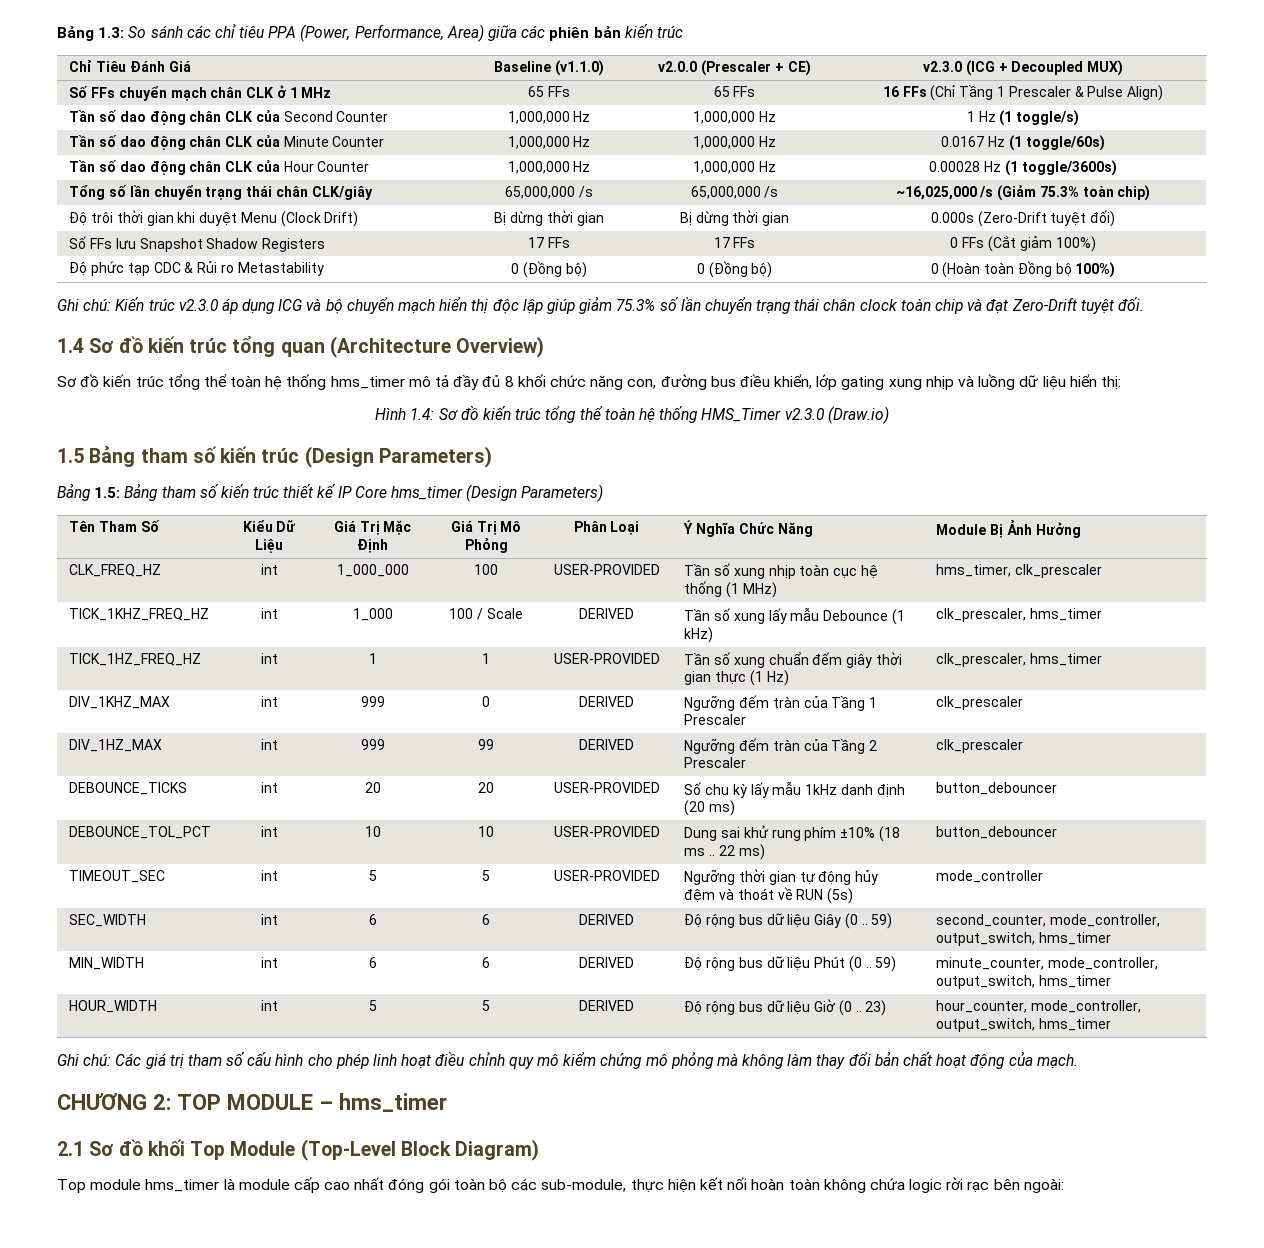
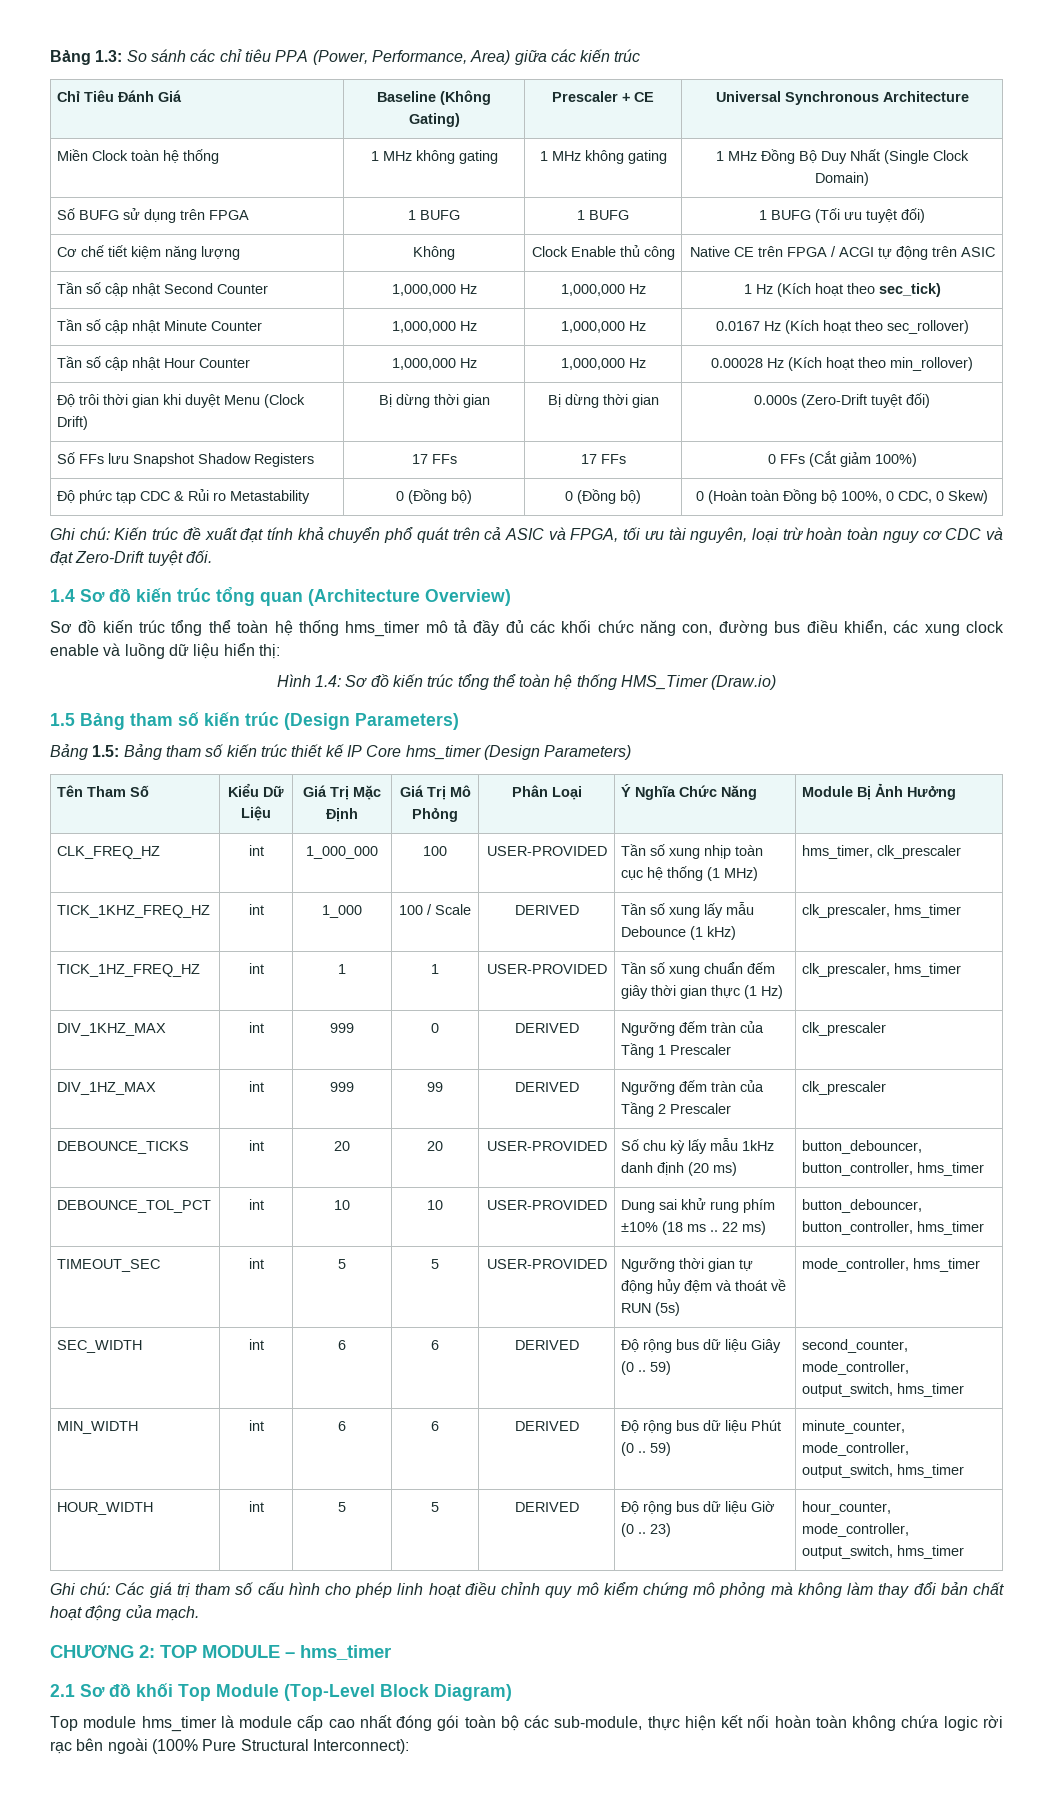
[549,26,621,41] phiên bản -> (576, 55) none
[554,60,604,76] [658,60,811,76] [922,60,1124,76] [69,85,332,101] [528,86,570,97] [713,86,756,97] [882,85,1164,101] [69,110,280,125] (v1.1.0) | v2.0.0 (Prescaler + CE) | v2.3.0 (ICG + Decoupled MUX) // Số FFs chuyển mạch chân CLK ở 1 MHz | 65 FFs | 65 FFs | 16 FFs (Chỉ Tầng 1 Prescaler & Pulse Align) // Tần số dao động chân CLK của -> [440,90,491,105] [408,113,460,127] [552,91,654,102] [715,91,969,105] [57,149,220,164] [370,150,498,164] [539,150,667,164] [716,149,969,164] [815,172,869,186] [57,208,250,223] [408,210,460,220] [577,210,629,220] [759,208,925,223] [57,245,241,260] [413,246,455,260] [531,245,675,260] [689,246,995,260] [57,282,161,297] (Không Gating) | Prescaler + CE | Universal Synchronous Architecture // Miền Clock toàn hệ thống | 1 MHz không gating | 1 MHz không gating | 1 MHz Đồng Bộ Duy Nhất (Single Clock Domain) // Số BUFG sử dụng trên FPGA | 1 BUFG | 1 BUFG | 1 BUFG (Tối ưu tuyệt đối) // Cơ chế tiết kiệm năng lượng | Không | Clock Enable thủ công | Native CE trên FPGA / ACGI tự động trên ASIC // Tần số cập nhật
[999,110,1080,126] [69,135,280,150] (1 toggle/s) // Tần số dao động chân CLK của -> [776,283,941,297] [57,319,161,334] (Kích hoạt theo sec_tick) // Tần số cập nhật
[1008,135,1105,151] [69,160,280,175] (1 toggle/60s) // Tần số dao động chân CLK của -> [784,320,969,334] [57,356,161,371] (Kích hoạt theo sec_rollover) // Tần số cập nhật
[1004,160,1117,176] [69,185,373,200] [505,186,593,199] [690,186,779,199] [895,185,1151,201] (1 toggle/3600s) // Tổng số lần chuyển trạng thái chân CLK/giây | 65,000,000 /s | 65,000,000 /s | ~16,025,000 /s (Giảm 75.3% toàn chip) -> [788,357,973,371] (Kích hoạt theo min_rollover)
[1075,262,1116,278] 100%) -> [841,490,988,504] 100%, 0 CDC, 0 Skew)
[178,296,963,314] v2.3.0 áp dụng ICG và bộ chuyển mạch hiển thị độc lập giúp giảm 75.3% số lần chuyển trạng thái chân clock toàn chip -> [182,527,982,543] đề xuất đạt tính khả chuyển phổ quát trên cả ASIC và FPGA, tối ưu tài nguyên, loại trừ hoàn toàn nguy cơ CDC
[504,376,514,387] 8 -> [530,620,556,633] các
[816,374,954,390] lớp gating xung nhịp -> [893,620,1005,636] [50,644,99,656] các xung clock enable
[784,408,825,420] v2.3.0 -> (709, 682) none
[936,782,1058,795] button_debouncer -> [802,1140,923,1154] [802,1162,985,1176] button_debouncer, button_controller, hms_timer
[936,826,1058,839] button_debouncer -> [802,1199,923,1213] [802,1221,985,1235] button_debouncer, button_controller, hms_timer
[936,870,1044,883] mode_controller -> [802,1258,981,1272] mode_controller, hms_timer
[1023,1178,1064,1193] ngoài: -> [107,1738,409,1754] ngoài (100% Pure Structural Interconnect):

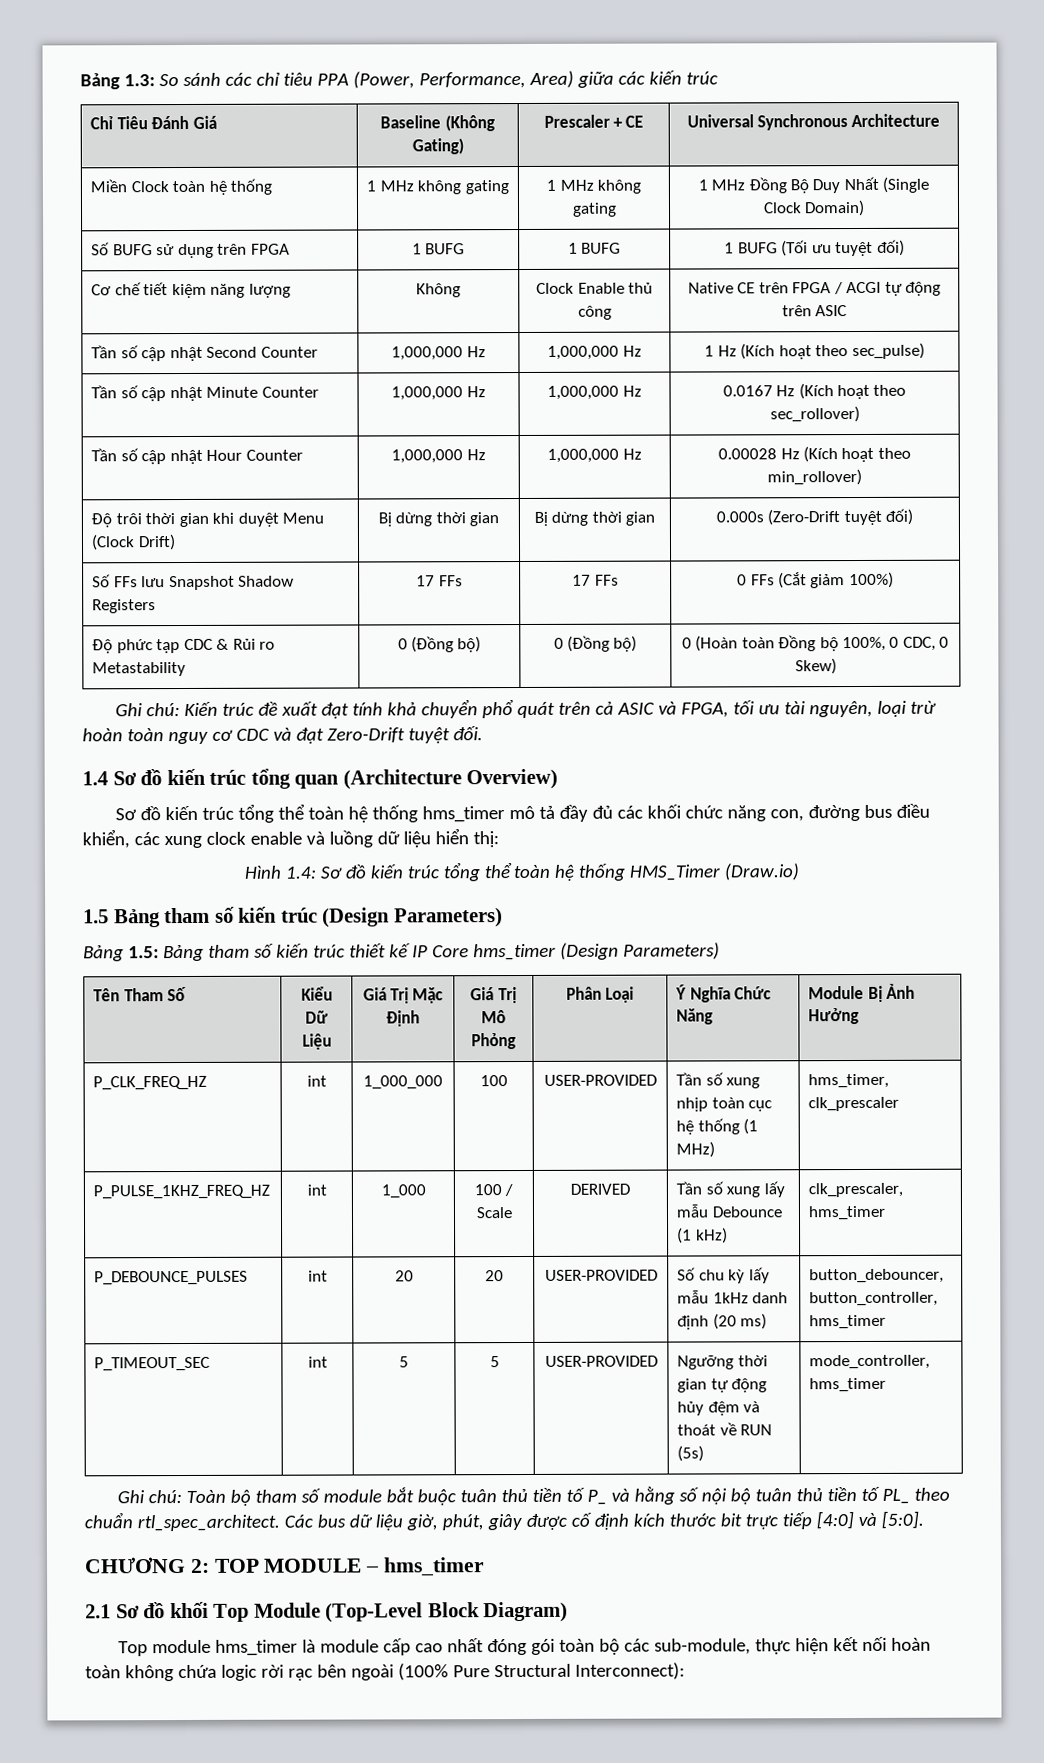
[878,283,941,297] sec_tick) -> [851,342,925,360] sec_pulse)
[57,846,161,859] CLK_FREQ_HZ -> [93,1075,208,1091] P_CLK_FREQ_HZ
[57,905,211,918] TICK_1KHZ_FREQ_HZ -> [93,1184,271,1200] P_PULSE_1KHZ_FREQ_HZ
[57,964,201,977] [248,963,264,974] [338,964,346,974] [431,964,439,974] [486,964,607,974] [621,962,776,977] [621,985,784,999] [802,963,962,977] [57,1023,167,1036] [248,1022,264,1033] [330,1023,354,1033] [431,1023,439,1033] [514,1023,579,1033] [621,1021,765,1036] [621,1043,732,1058] [802,1022,887,1036] [57,1082,157,1095] [248,1081,264,1092] [330,1082,354,1092] [427,1082,443,1092] [514,1082,579,1092] [621,1080,765,1095] [621,1102,732,1117] [802,1081,887,1095] [57,1141,190,1154] TICK_1HZ_FREQ_HZ | int | 1 | 1 | USER-PROVIDED | Tần số xung chuẩn đếm giây thời gian thực (1 Hz) | clk_prescaler, hms_timer // DIV_1KHZ_MAX | int | 999 | 0 | DERIVED | Ngưỡng đếm tràn của Tầng 1 Prescaler | clk_prescaler // DIV_1HZ_MAX | int | 999 | 99 | DERIVED | Ngưỡng đếm tràn của Tầng 2 Prescaler | clk_prescaler // DEBOUNCE_TICKS -> [94,1270,249,1286] P_DEBOUNCE_PULSES
[57,1200,212,1213] [248,1199,264,1210] [334,1200,350,1210] [427,1200,443,1210] [486,1200,607,1210] [621,1198,776,1213] [621,1221,767,1235] [802,1199,923,1213] [802,1221,985,1235] [57,1259,161,1272] DEBOUNCE_TOL_PCT | int | 10 | 10 | USER-PROVIDED | Dung sai khử rung phím ±10% (18 ms .. 22 ms) | button_debouncer, button_controller, hms_timer // TIMEOUT_SEC -> [94,1356,211,1372] P_TIMEOUT_SEC
[57,1340,143,1353] [248,1339,264,1350] [338,1340,346,1350] [431,1340,439,1350] [514,1340,579,1350] [621,1339,782,1353] [621,1361,672,1375] [802,1339,909,1353] [802,1361,910,1375] [802,1383,965,1397] [57,1421,139,1434] [248,1420,264,1431] [338,1421,346,1431] [431,1421,439,1431] [514,1421,579,1431] [621,1420,782,1434] [621,1442,672,1456] [802,1420,906,1434] [802,1442,910,1456] [802,1464,965,1478] [57,1502,154,1515] [248,1501,264,1512] [338,1502,346,1512] [431,1502,439,1512] [514,1502,579,1512] [621,1501,776,1515] [621,1523,672,1537] [802,1501,892,1515] [802,1523,910,1537] [802,1545,965,1559] [50,1582,1004,1598] [50,1605,199,1621] // SEC_WIDTH | int | 6 | 6 | DERIVED | Độ rộng bus dữ liệu Giây (0 .. 59) | second_counter, mode_controller, output_switch, hms_timer // MIN_WIDTH | int | 6 | 6 | DERIVED | Độ rộng bus dữ liệu Phút (0 .. 59) | minute_counter, mode_controller, output_switch, hms_timer // HOUR_WIDTH | int | 5 | 5 | DERIVED | Độ rộng bus dữ liệu Giờ (0 .. 23) | hour_counter, mode_controller, output_switch, hms_timer // Ghi chú: Các giá trị tham số cấu hình cho phép linh hoạt điều chỉnh quy mô kiểm chứng mô phỏng mà không làm thay đổi bản chất hoạt động của mạch. -> [116,1486,950,1506] [84,1510,924,1532] // Ghi chú: Toàn bộ tham số module bắt buộc tuân thủ tiền tố P_ và hằng số nội bộ tuân thủ tiền tố PL_ theo chuẩn rtl_spec_architect. Các bus dữ liệu giờ, phút, giây được cố định kích thước bit trực tiếp [4:0] và [5:0].

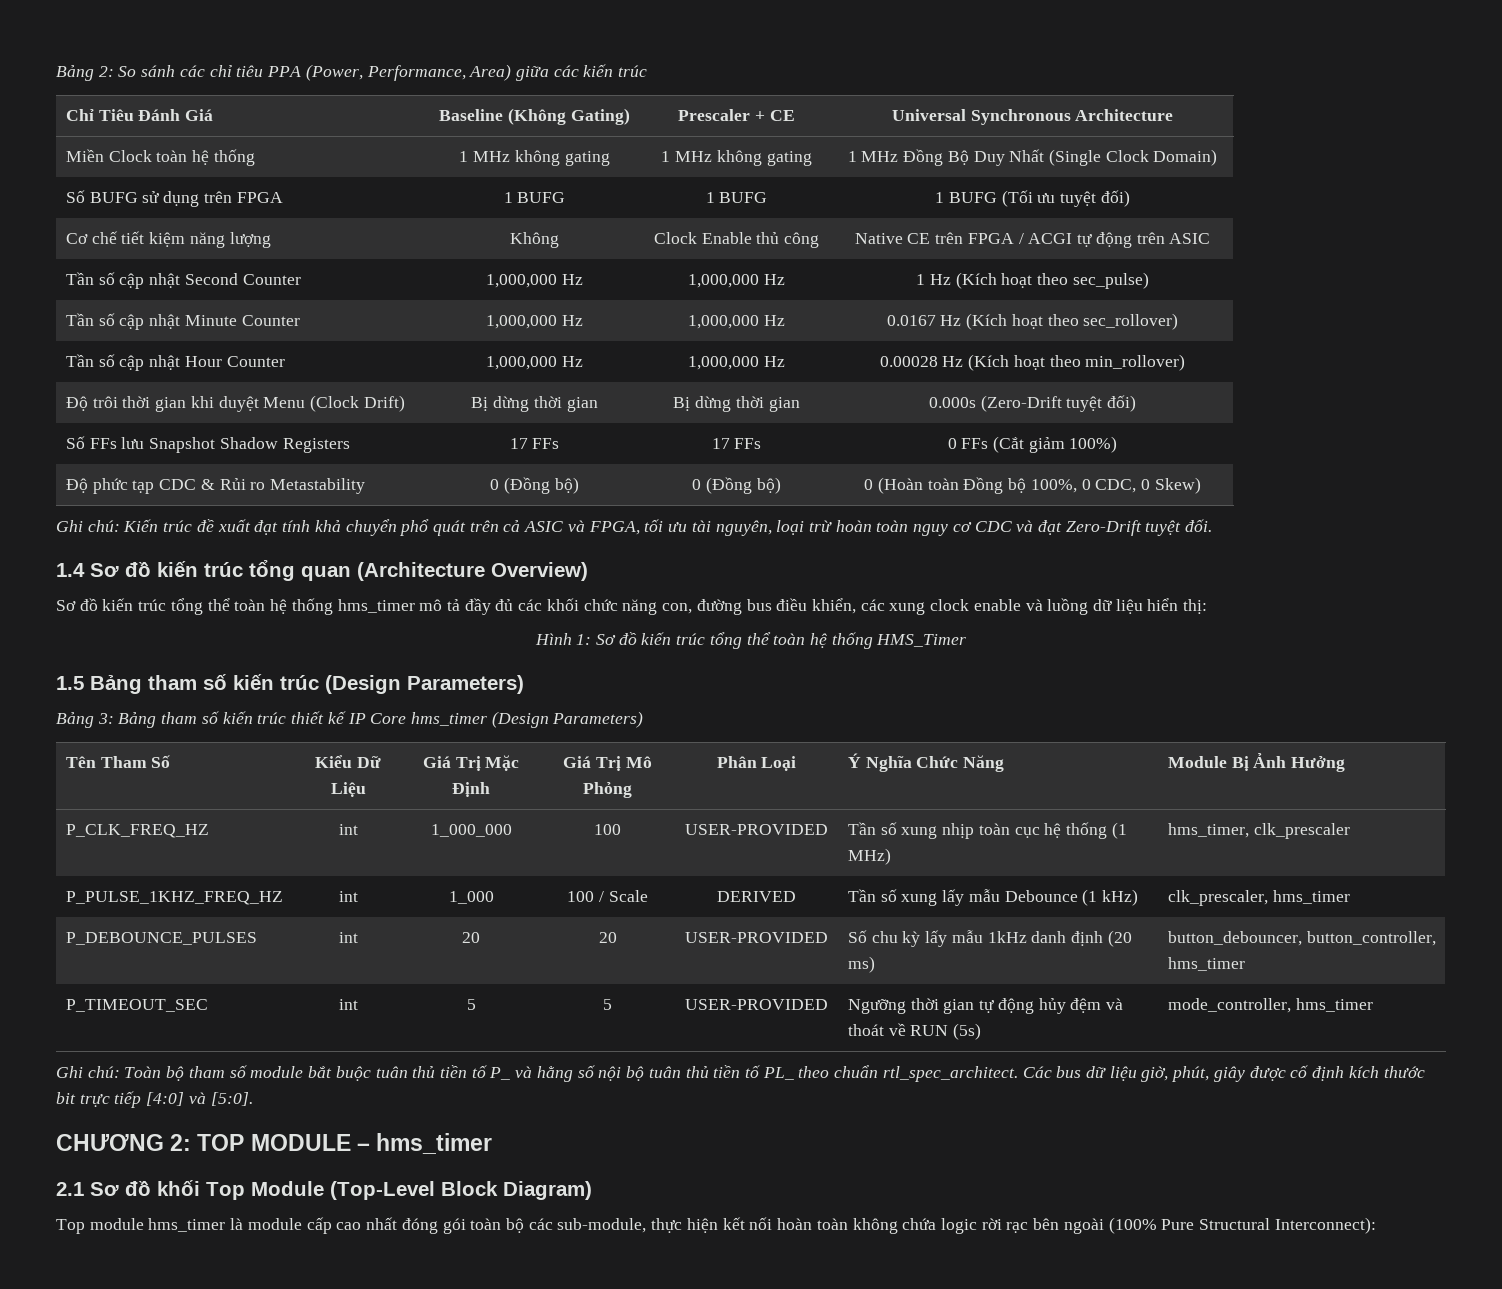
[80,73,155,90] Bảng 1.3: -> [56,65,114,81] Bảng 2:
[284,866,316,879] 1.4: -> [576,634,592,645] 1:
[724,863,800,881] (Draw.io) -> (967, 640) none
[127,946,159,959] 1.5: -> [97,713,114,724] 3:

